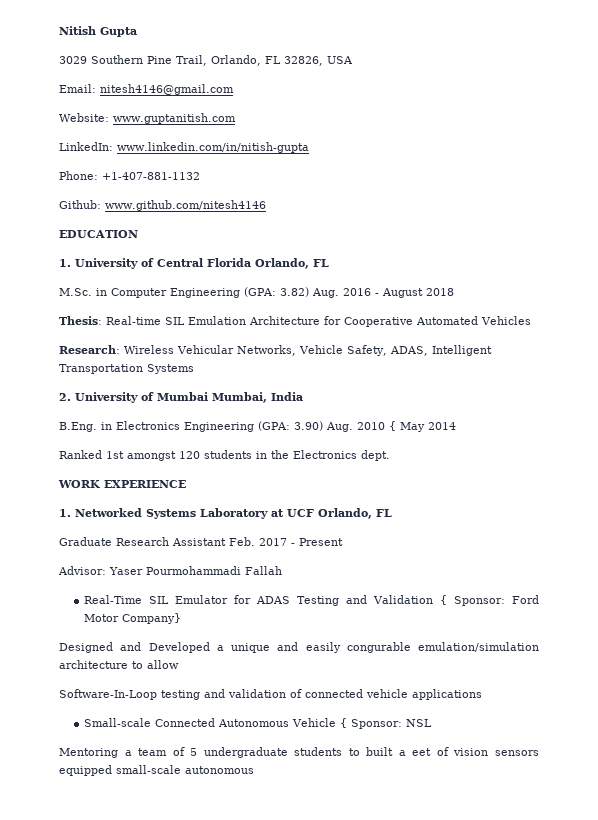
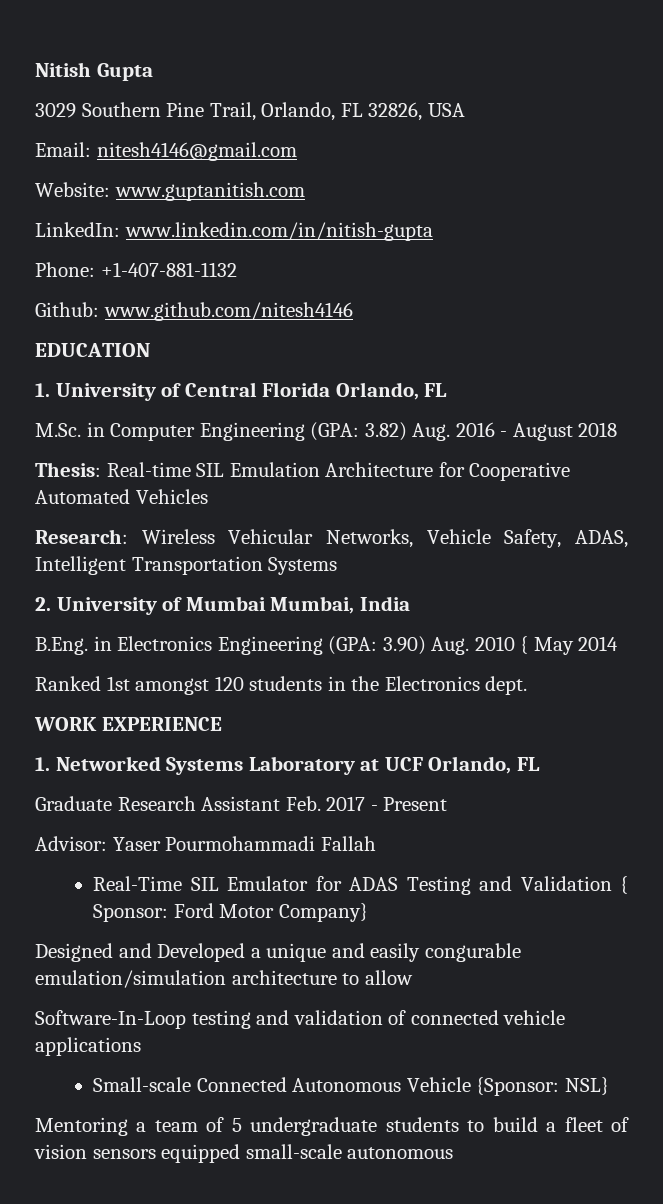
[339,718,432,729] { Sponsor: NSL -> [476,1077,609,1096] {Sponsor: NSL}
[366,747,432,756] built a eet -> [492,1117,603,1132] build a fleet

